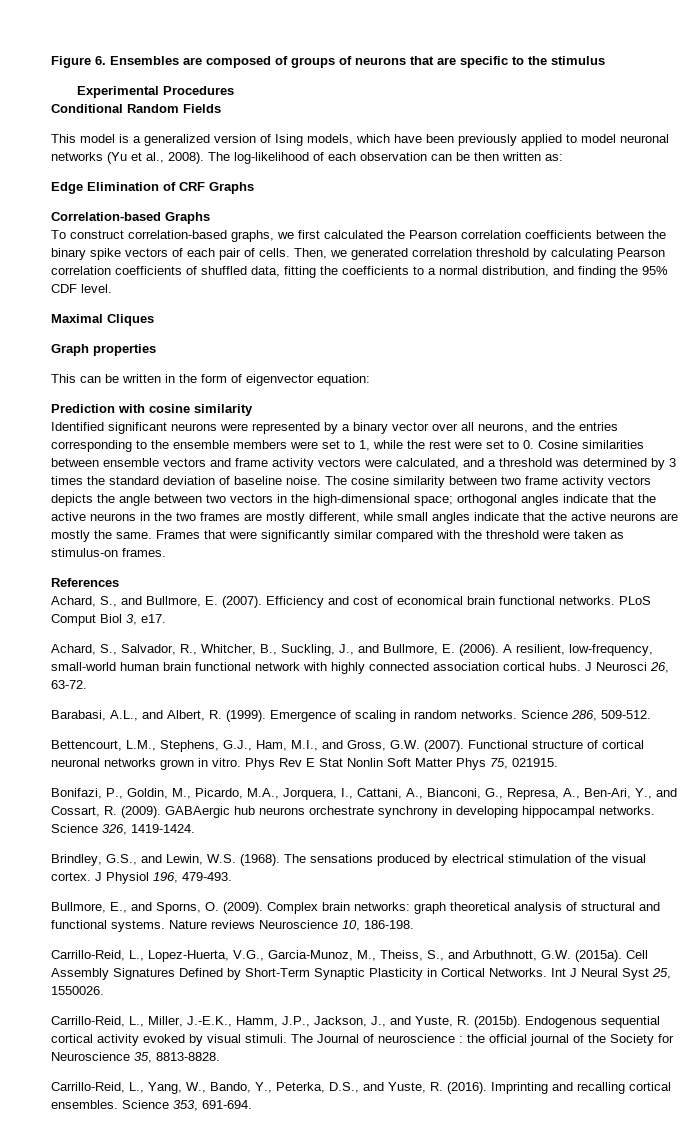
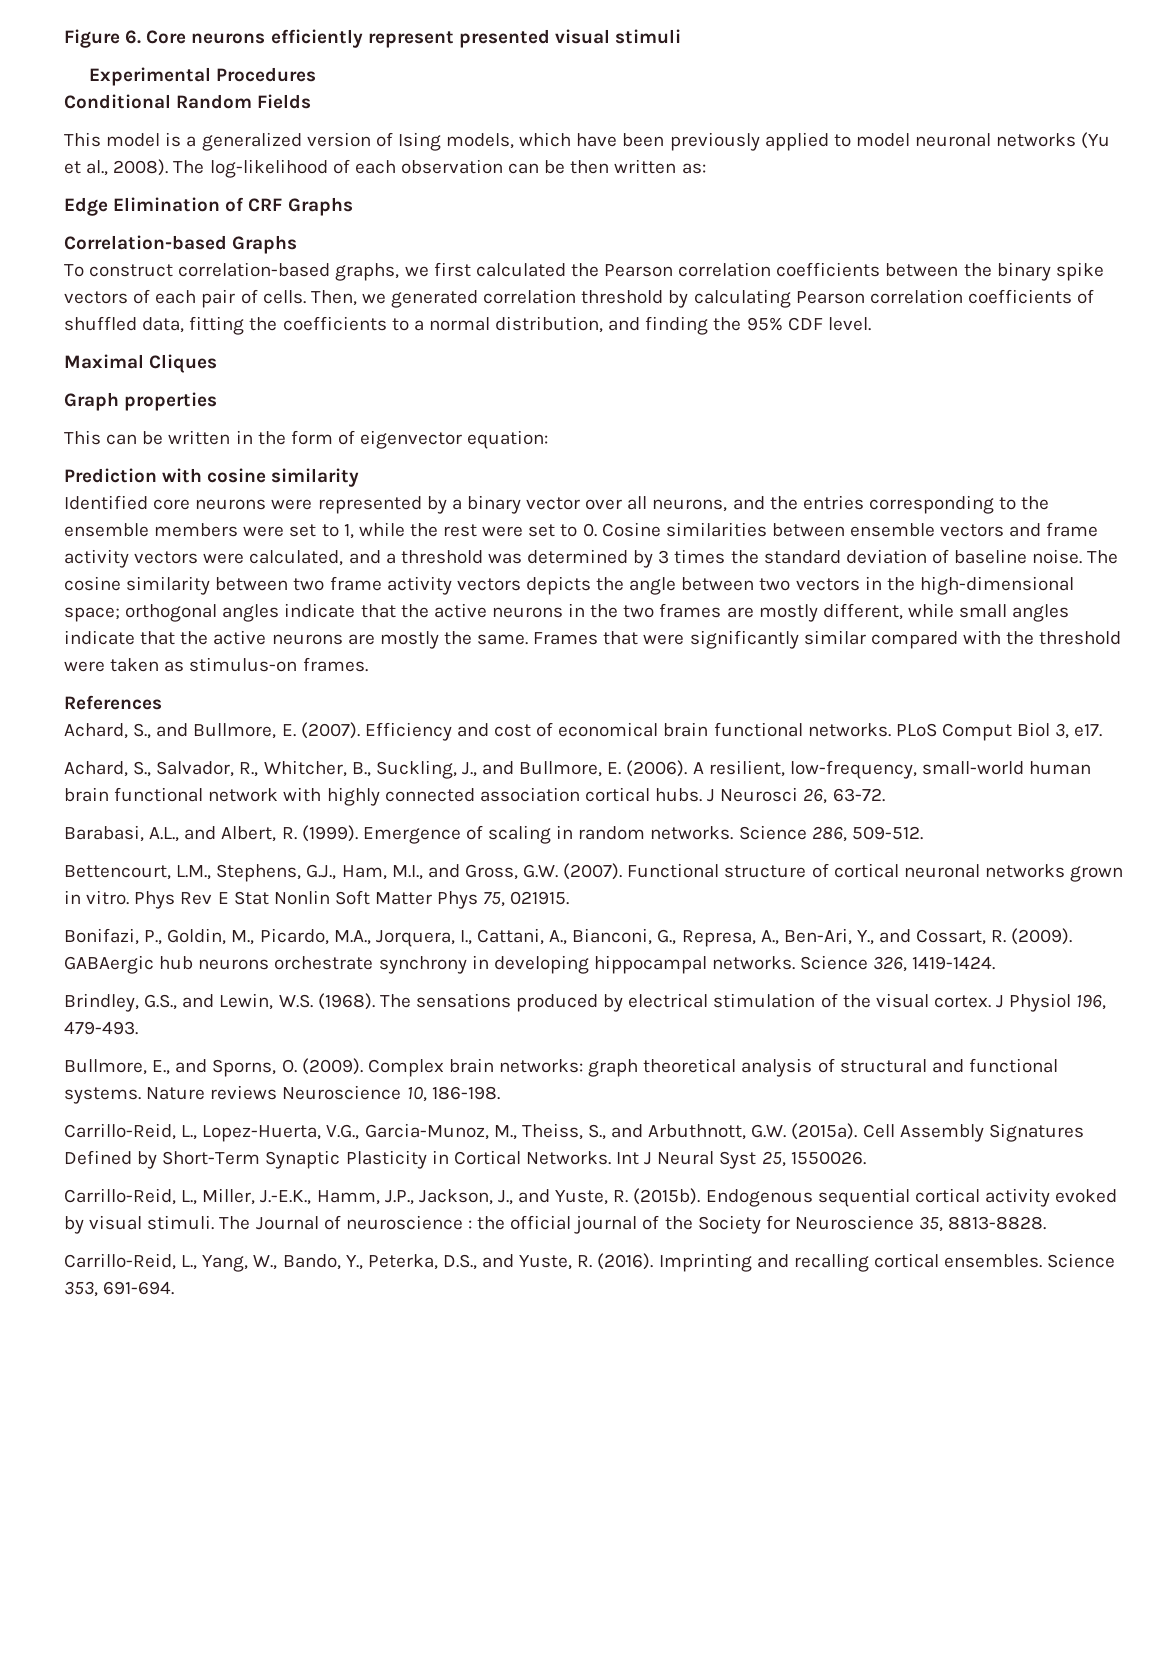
[110,56,605,68] Ensembles are composed of groups of neurons that are specific to the stimulus -> [146,29,682,48] Core neurons efficiently represent presented visual stimuli
[108,422,167,434] significant -> [153,499,191,510] core

